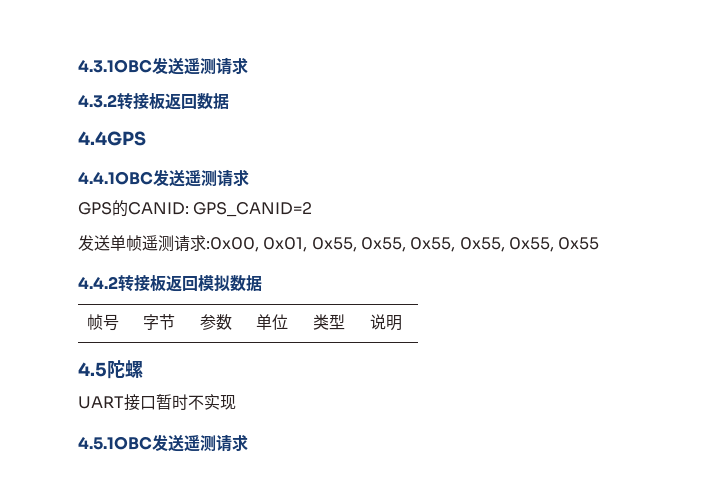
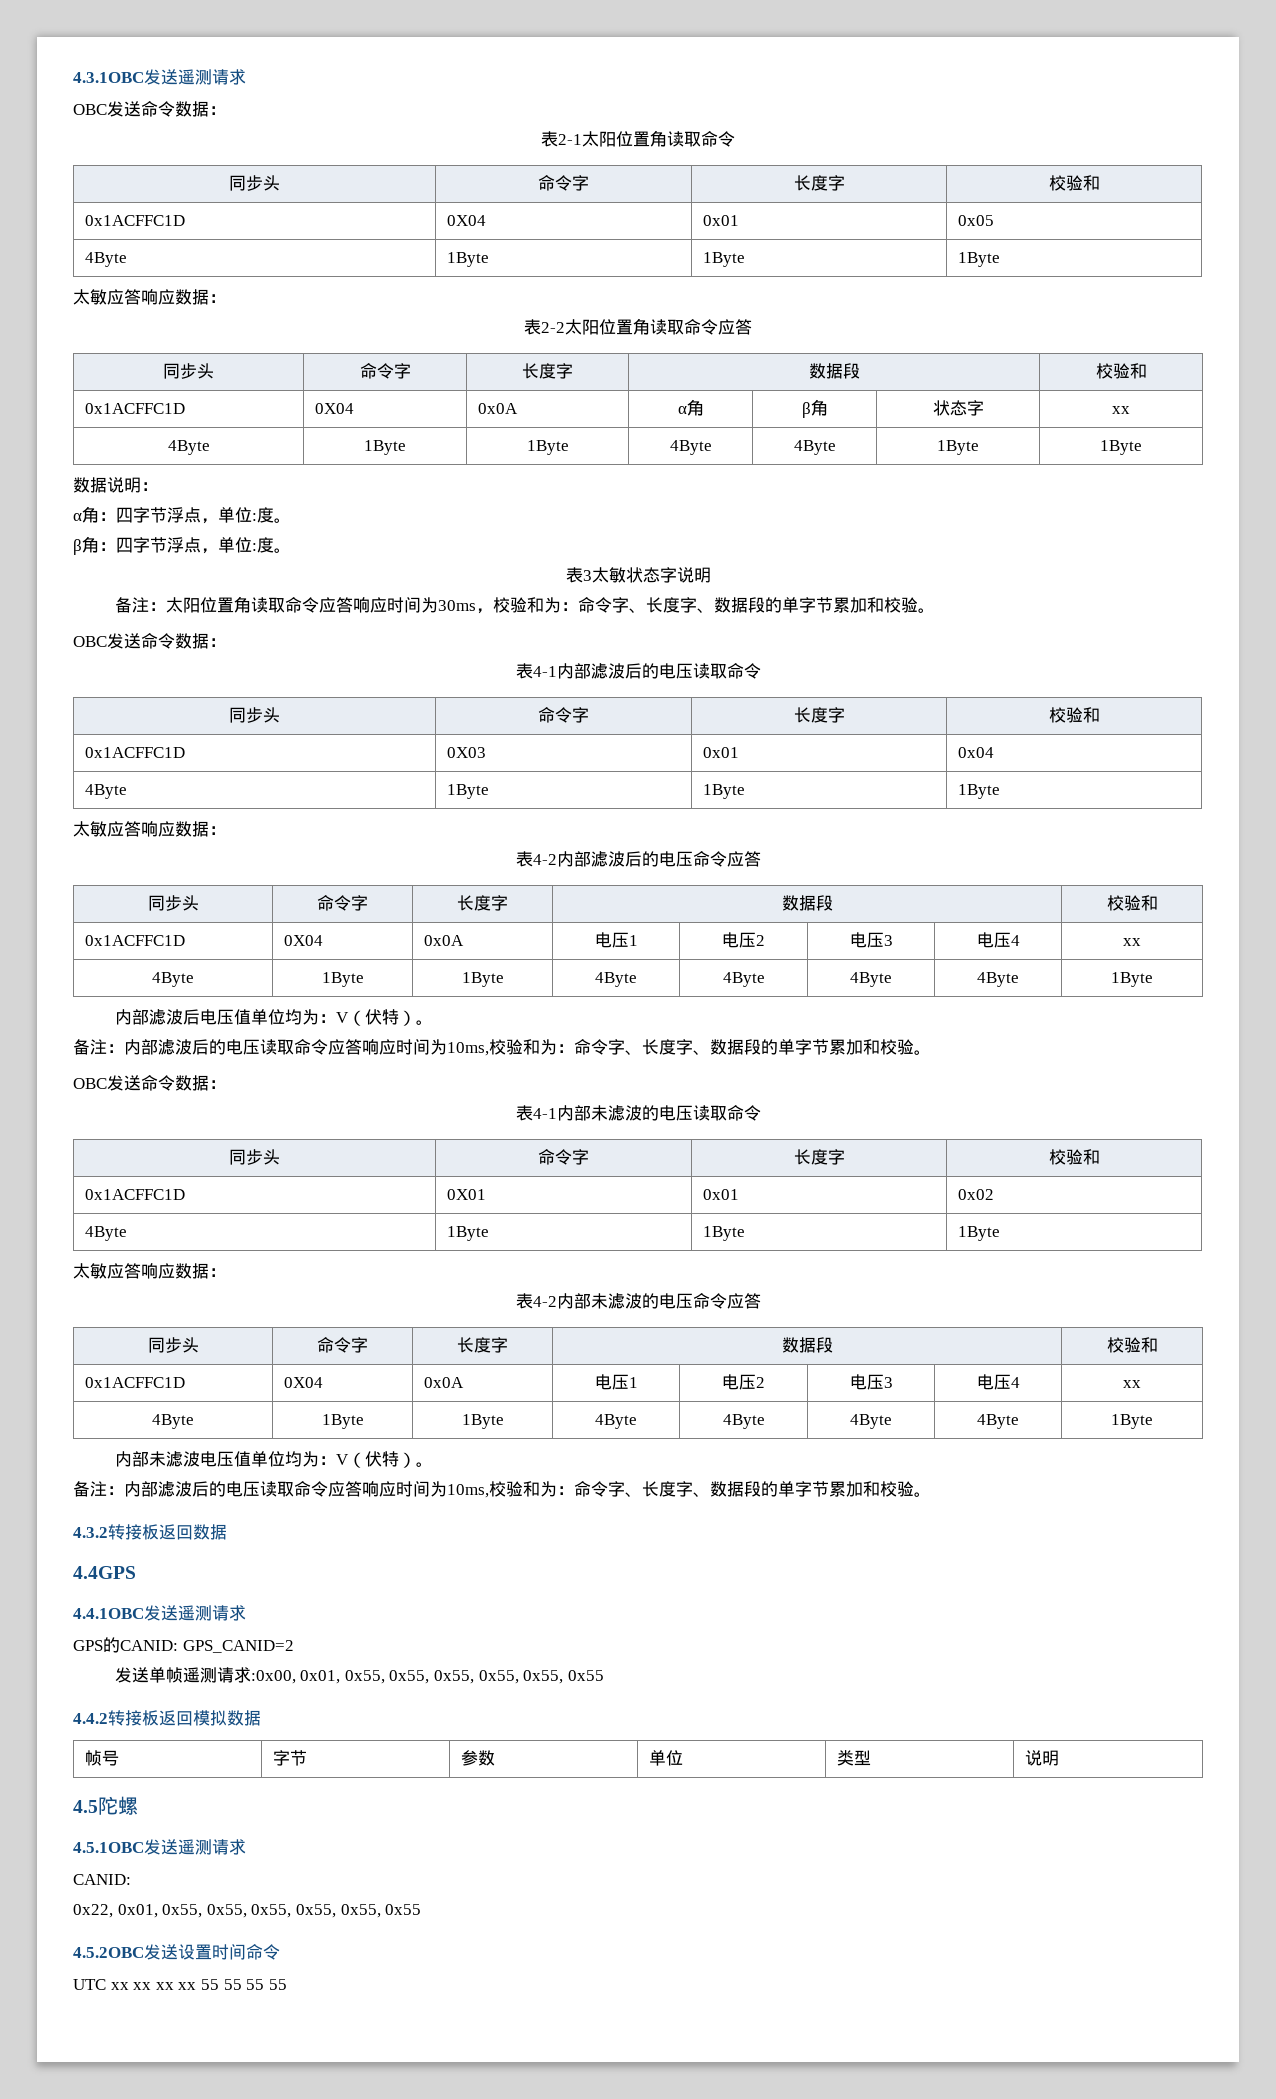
(248, 66) none -> [73,101,226,117] [541,130,735,147] [229,175,280,191] [538,175,589,191] [793,175,845,191] [1048,175,1100,191] [85,215,186,226] [447,215,487,226] [703,215,740,226] [958,215,995,226] [85,252,128,267] [447,252,490,267] [703,252,746,267] [958,252,1001,267] [73,289,226,305] [524,318,752,335] [163,363,214,379] [359,363,411,379] [522,363,573,379] [808,363,860,379] [1095,363,1147,379] [85,403,186,414] [315,403,355,414] [478,403,519,414] [677,399,704,416] [801,399,828,418] [932,400,984,416] [1112,406,1130,414] [167,440,210,455] [364,440,406,455] [526,440,569,455] [669,440,712,455] [793,440,836,455] [937,440,979,455] [1100,440,1142,455] [73,477,158,493] [73,506,291,524] [73,536,291,555] [565,567,711,583] [114,596,935,614] [73,633,226,649] [515,663,761,679] [229,707,280,723] [538,707,589,723] [793,707,845,723] [1048,707,1100,723] [85,747,186,758] [447,747,487,758] [703,747,740,758] [958,747,995,758] [85,784,128,799] [447,784,490,799] [703,784,746,799] [958,784,1001,799] [73,821,226,837] [515,851,761,867] [147,895,199,911] [317,895,368,911] [457,895,508,911] [781,895,833,911] [1106,895,1158,911] [85,935,186,946] [284,935,324,946] [424,935,465,946] [594,932,638,948] [722,932,765,948] [849,932,893,948] [976,932,1020,948] [1123,938,1141,946] [152,972,194,987] [321,972,364,987] [461,972,504,987] [595,972,637,987] [722,972,765,987] [850,972,892,987] [977,972,1019,987] [1111,972,1153,987] [114,1009,433,1026] [73,1039,931,1056] [73,1075,226,1091] [515,1105,761,1121] [229,1149,280,1165] [538,1149,589,1165] [793,1149,845,1165] [1048,1149,1100,1165] [85,1189,186,1200] [447,1189,487,1200] [703,1189,740,1200] [958,1189,995,1200] [85,1226,128,1241] [447,1226,490,1241] [703,1226,746,1241] [958,1226,1001,1241] [73,1263,226,1279] [515,1293,761,1309] [147,1337,199,1353] [317,1337,368,1353] [457,1337,508,1353] [781,1337,833,1353] [1106,1337,1158,1353] [85,1377,186,1388] [284,1377,324,1388] [424,1377,465,1388] [594,1374,638,1390] [722,1374,765,1390] [849,1374,893,1390] [976,1374,1020,1390] [1123,1380,1141,1388] [152,1414,194,1429] [321,1414,364,1429] [461,1414,504,1429] [595,1414,637,1429] [722,1414,765,1429] [850,1414,892,1429] [977,1414,1019,1429] [1111,1414,1153,1429] [114,1451,433,1468] [73,1481,931,1498] // OBC发送命令数据： // 表2-1太阳位置角读取命令 // 同步头 | 命令字 | 长度字 | 校验和 // 0x1ACFFC1D | 0X04 | 0x01 | 0x05 // 4Byte | 1Byte | 1Byte | 1Byte // 太敏应答响应数据： // 表2-2太阳位置角读取命令应答 // 同步头 | 命令字 | 长度字 | 数据段 | 校验和 // 0x1ACFFC1D | 0X04 | 0x0A | α角 | β角 | 状态字 | xx // 4Byte | 1Byte | 1Byte | 4Byte | 4Byte | 1Byte | 1Byte // 数据说明： // α角：四字节浮点，单位:度。 // β角：四字节浮点，单位:度。 // 表3太敏状态字说明 // 备注：太阳位置角读取命令应答响应时间为30ms，校验和为：命令字、长度字、数据段的单字节累加和校验。 // OBC发送命令数据： // 表4-1内部滤波后的电压读取命令 // 同步头 | 命令字 | 长度字 | 校验和 // 0x1ACFFC1D | 0X03 | 0x01 | 0x04 // 4Byte | 1Byte | 1Byte | 1Byte // 太敏应答响应数据： // 表4-2内部滤波后的电压命令应答 // 同步头 | 命令字 | 长度字 | 数据段 | 校验和 // 0x1ACFFC1D | 0X04 | 0x0A | 电压1 | 电压2 | 电压3 | 电压4 | xx // 4Byte | 1Byte | 1Byte | 4Byte | 4Byte | 4Byte | 4Byte | 1Byte // 内部滤波后电压值单位均为：V（伏特）。 // 备注：内部滤波后的电压读取命令应答响应时间为10ms,校验和为：命令字、长度字、数据段的单字节累加和校验。 // OBC发送命令数据： // 表4-1内部未滤波的电压读取命令 // 同步头 | 命令字 | 长度字 | 校验和 // 0x1ACFFC1D | 0X01 | 0x01 | 0x02 // 4Byte | 1Byte | 1Byte | 1Byte // 太敏应答响应数据： // 表4-2内部未滤波的电压命令应答 // 同步头 | 命令字 | 长度字 | 数据段 | 校验和 // 0x1ACFFC1D | 0X04 | 0x0A | 电压1 | 电压2 | 电压3 | 电压4 | xx // 4Byte | 1Byte | 1Byte | 4Byte | 4Byte | 4Byte | 4Byte | 1Byte // 内部未滤波电压值单位均为：V（伏特）。 // 备注：内部滤波后的电压读取命令应答响应时间为10ms,校验和为：命令字、长度字、数据段的单字节累加和校验。
[78,394,236,411] // UART接口暂时不实现 -> (138, 1805) none
(248, 443) none -> [73,1874,131,1885] [73,1904,422,1918] [73,1944,280,1960] [73,1979,287,1990] // CANID: // 0x22, 0x01, 0x55, 0x55, 0x55, 0x55, 0x55, 0x55 // 4.5.2OBC发送设置时间命令 // UTC xx xx xx xx 55 55 55 55

